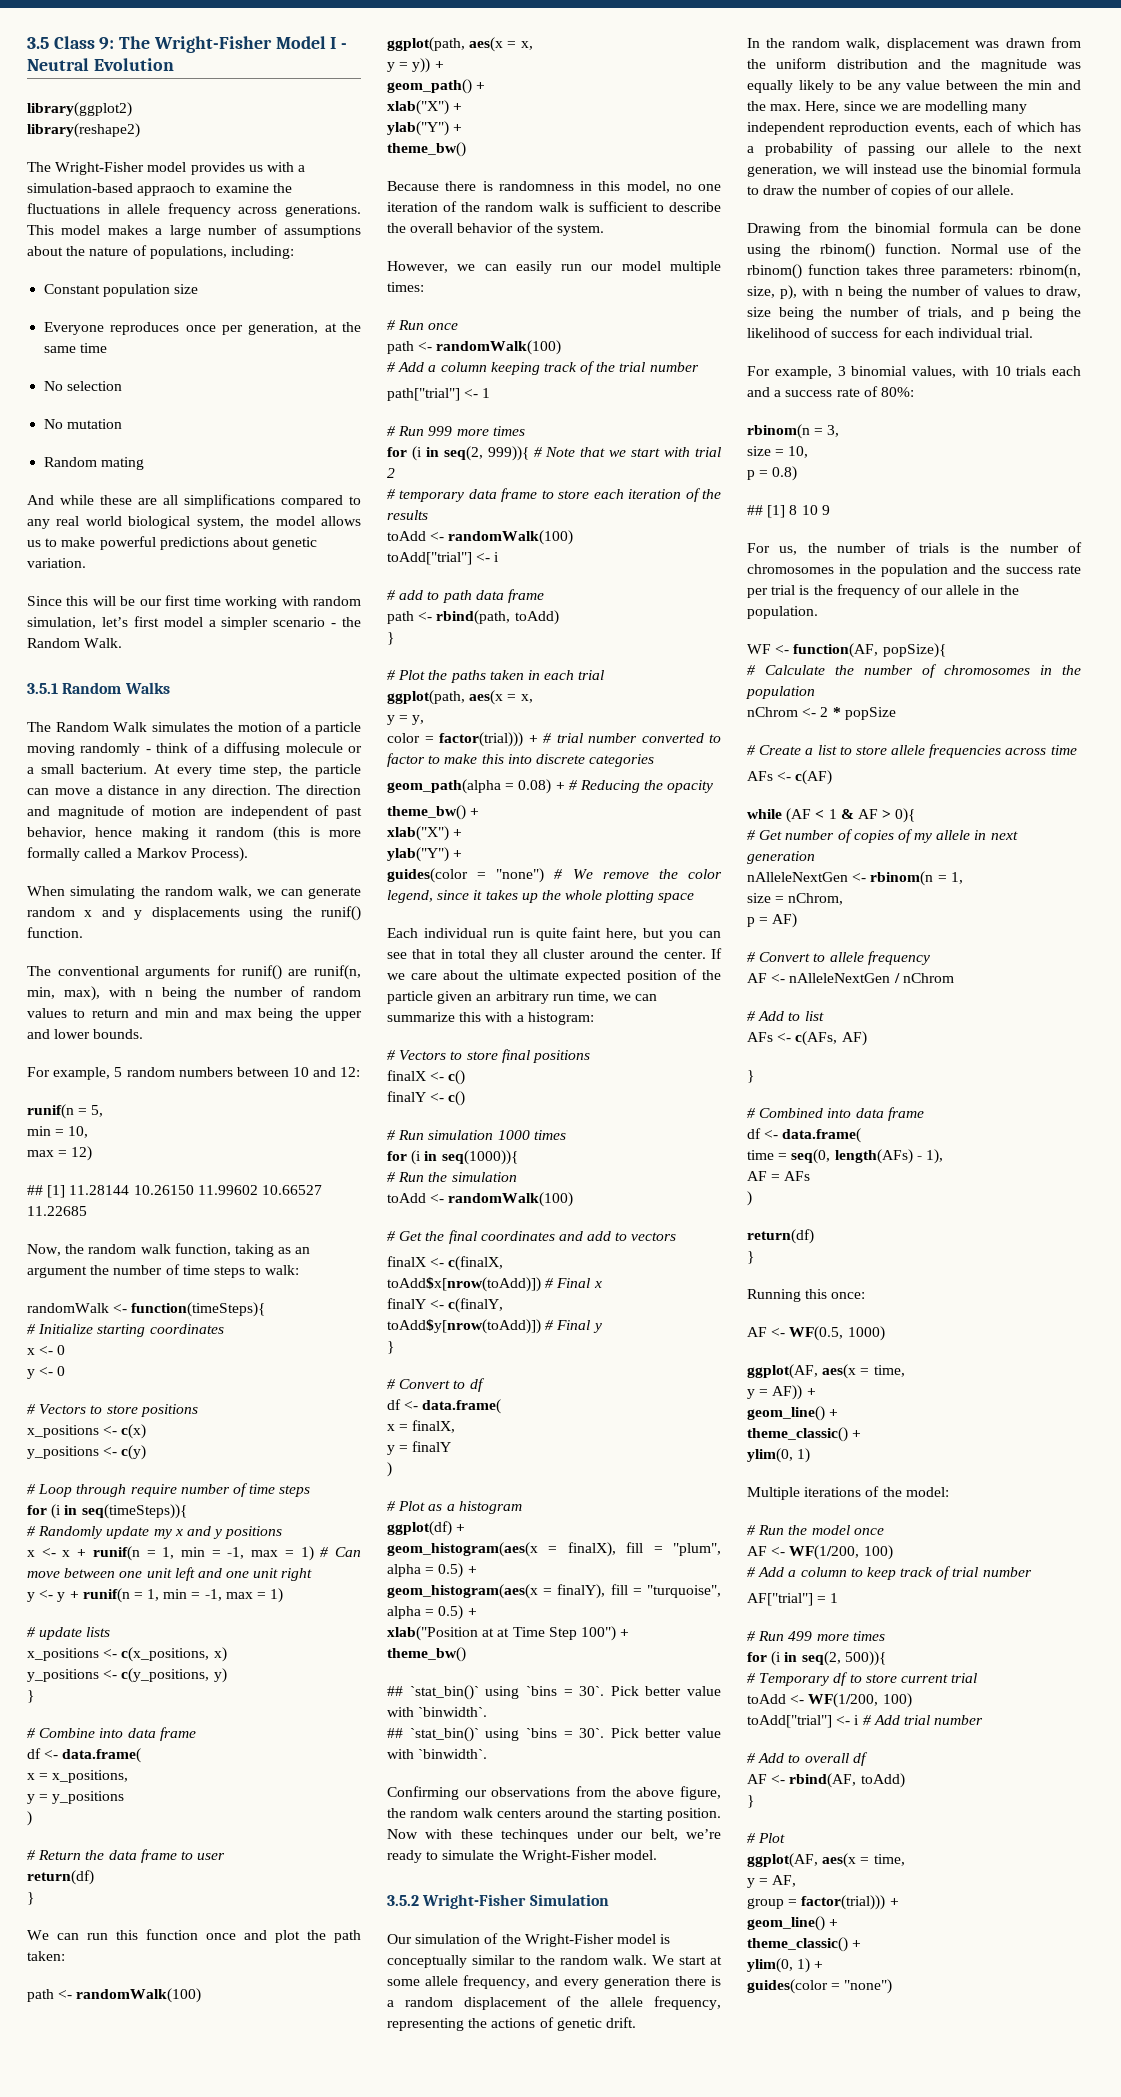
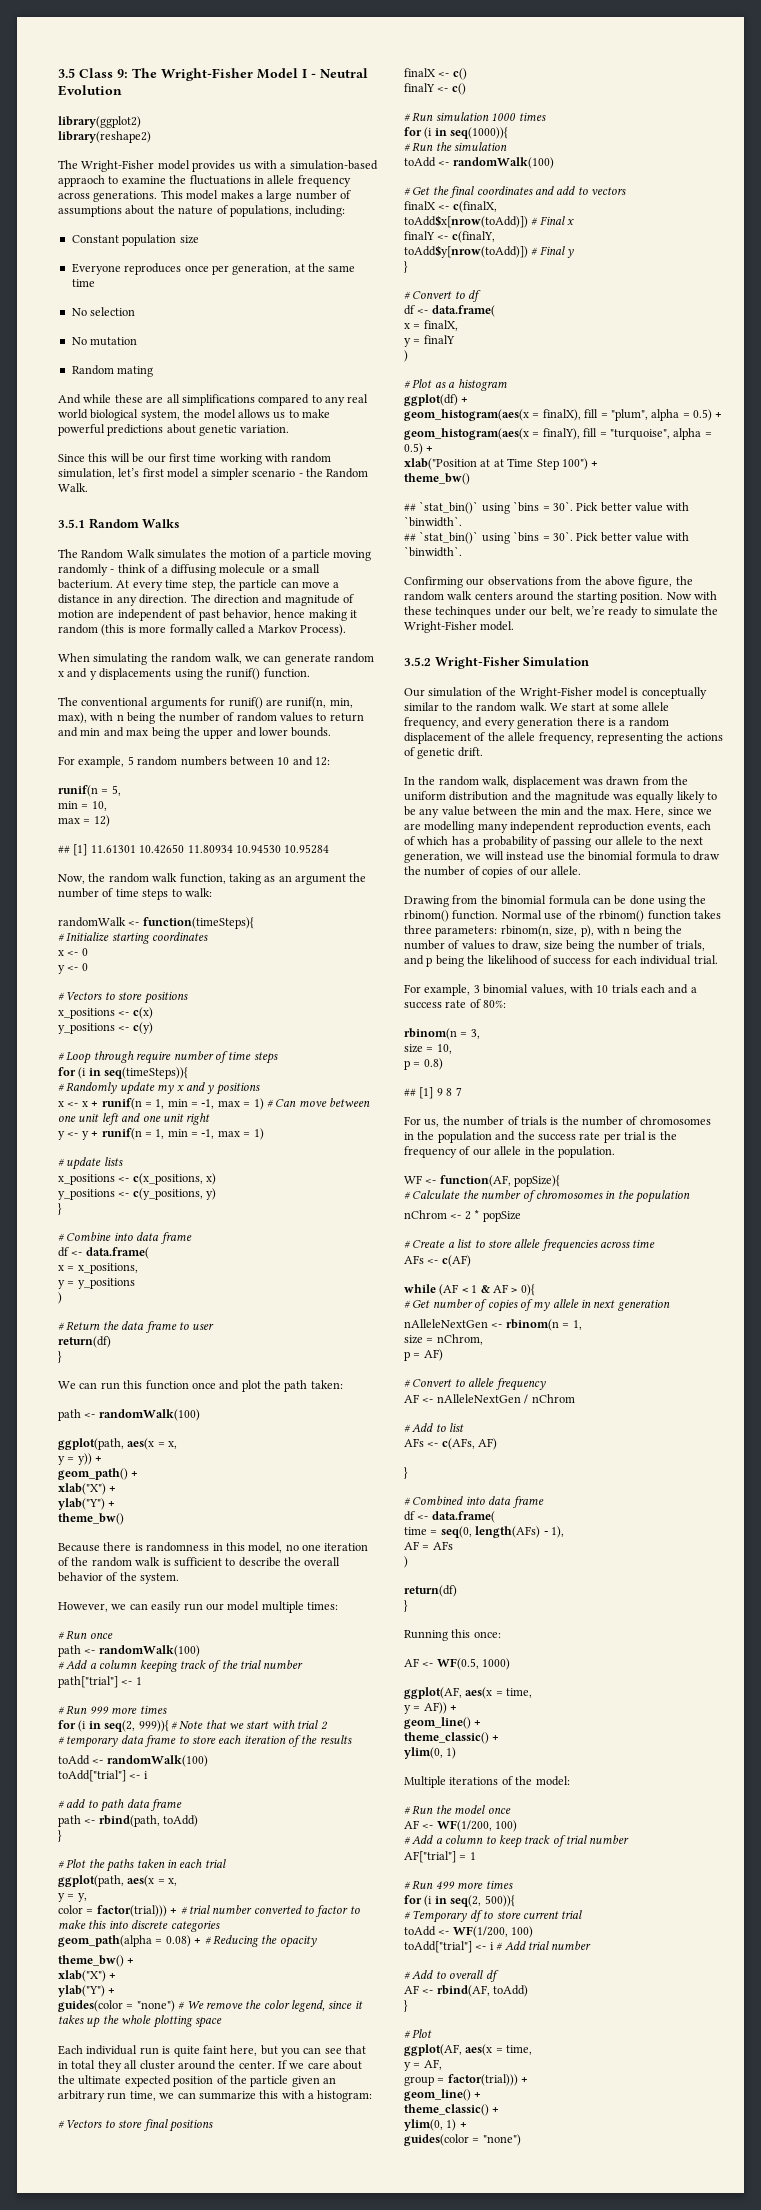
[69,1185,322,1195] [27,1206,87,1216] 11.28144 10.26150 11.99602 10.66527 11.22685 -> [90,844,330,854] 11.61301 10.42650 11.80934 10.94530 10.95284
[789,505,830,515] 8 10 9 -> [436,1087,462,1096] 9 8 7

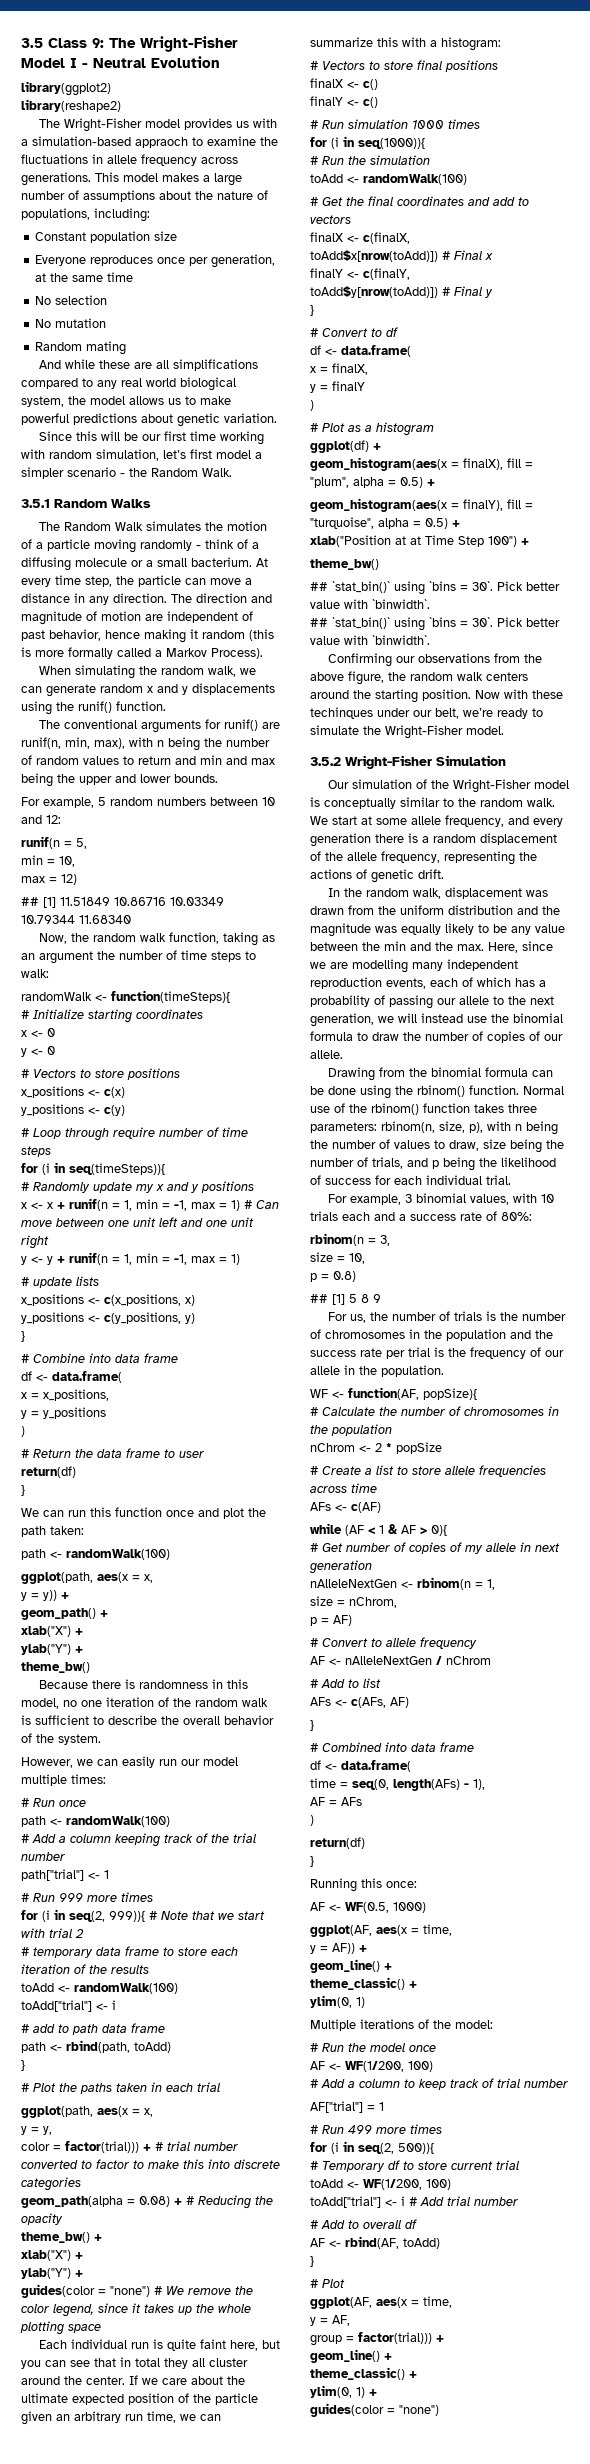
[90,844,330,854] 11.61301 10.42650 11.80934 10.94530 10.95284 -> [60,897,224,906] [21,915,131,924] 11.51849 10.86716 10.03349 10.79344 11.68340
(434, 1093) none -> [349,1294,369,1303] 5 8
[446,1087,462,1096] 8 7 -> (381, 1298) none

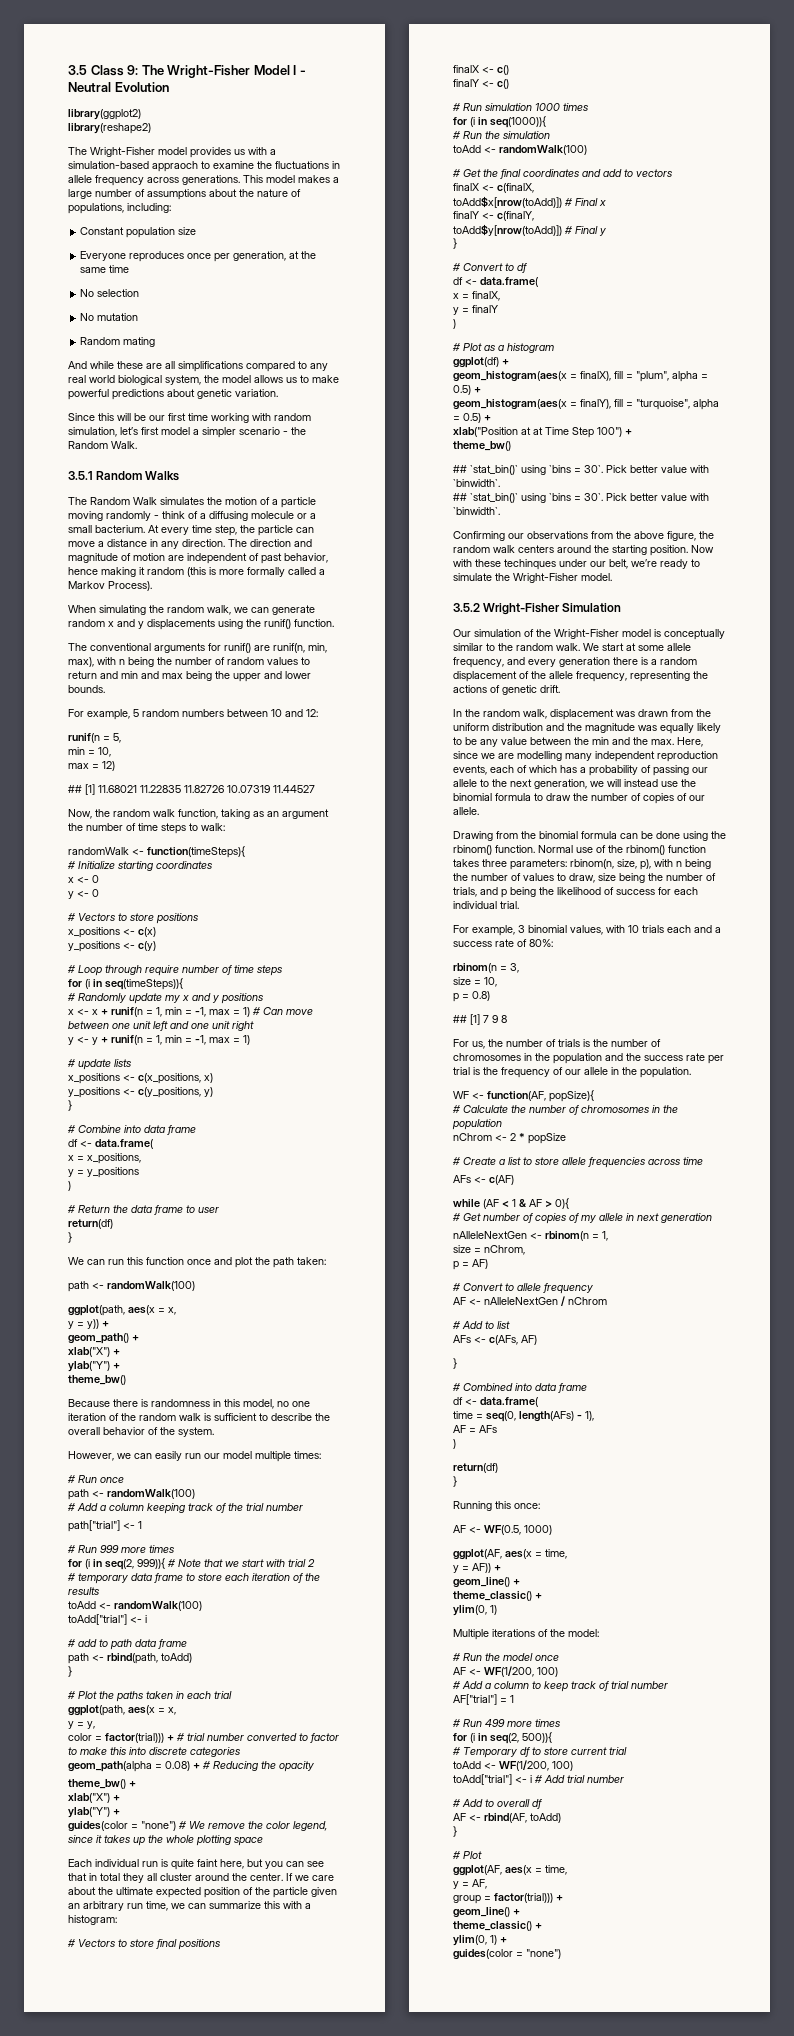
[60,897,224,906] [21,915,131,924] 11.51849 10.86716 10.03349 10.79344 11.68340 -> [98,785,315,793] 11.68021 11.22835 11.82726 10.07319 11.44527
[349,1294,357,1303] 5 -> [483,1015,498,1023] 7 9
[373,1294,381,1303] 9 -> (507, 1019) none

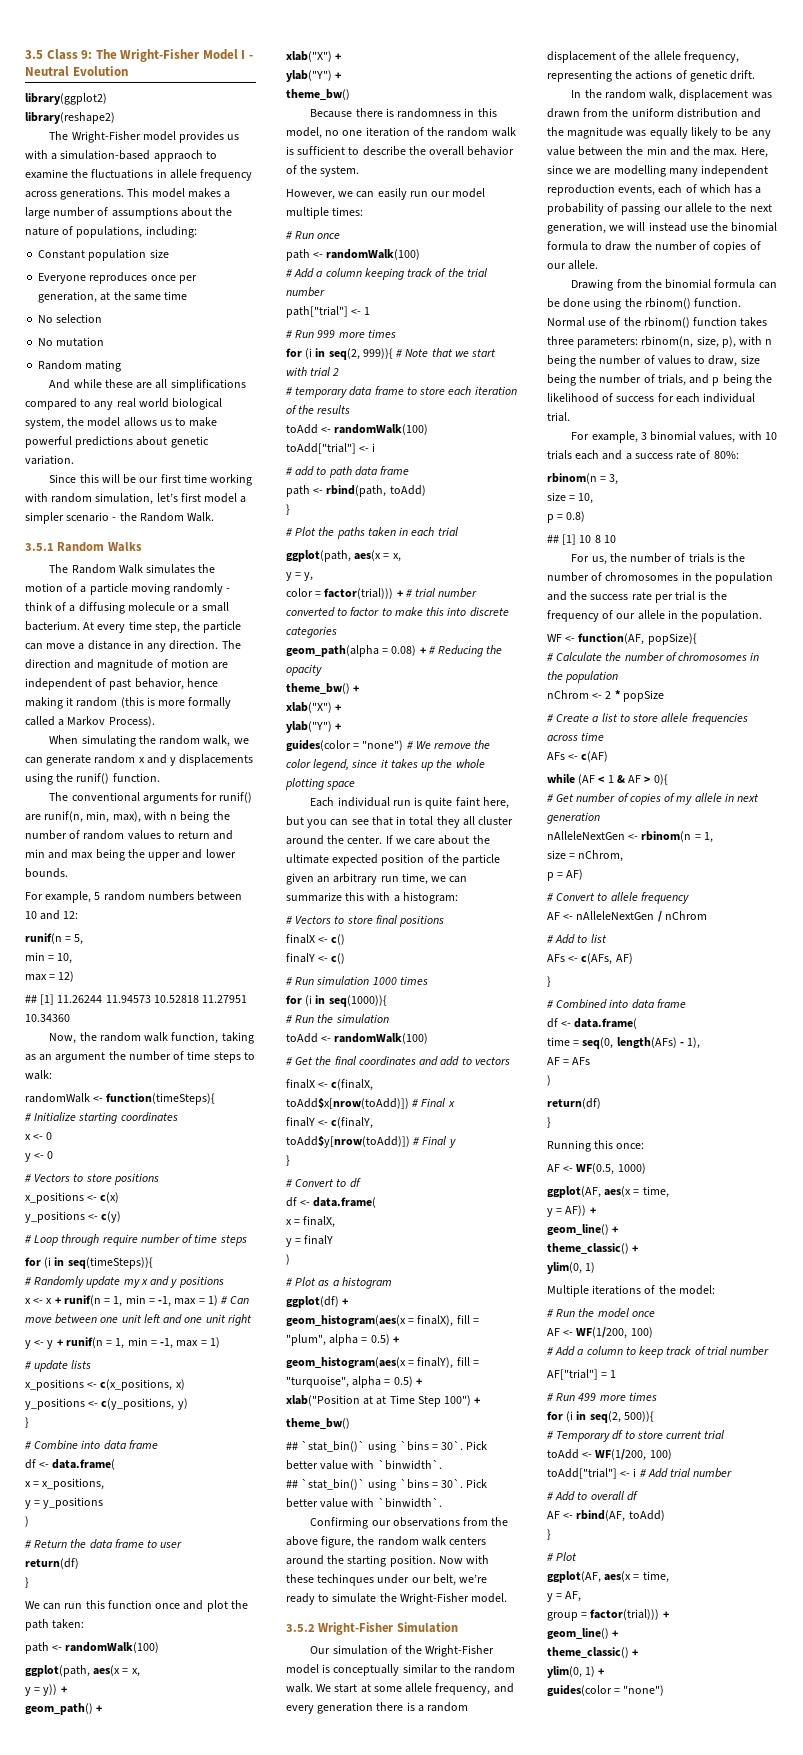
[98,785,315,793] 11.68021 11.22835 11.82726 10.07319 11.44527 -> [57,995,248,1003] [25,1014,70,1022] 11.26244 11.94573 10.52818 11.27951 10.34360
[483,1015,498,1023] 7 9 -> [579,535,592,543] 10
(507, 1019) none -> [603,535,616,543] 10

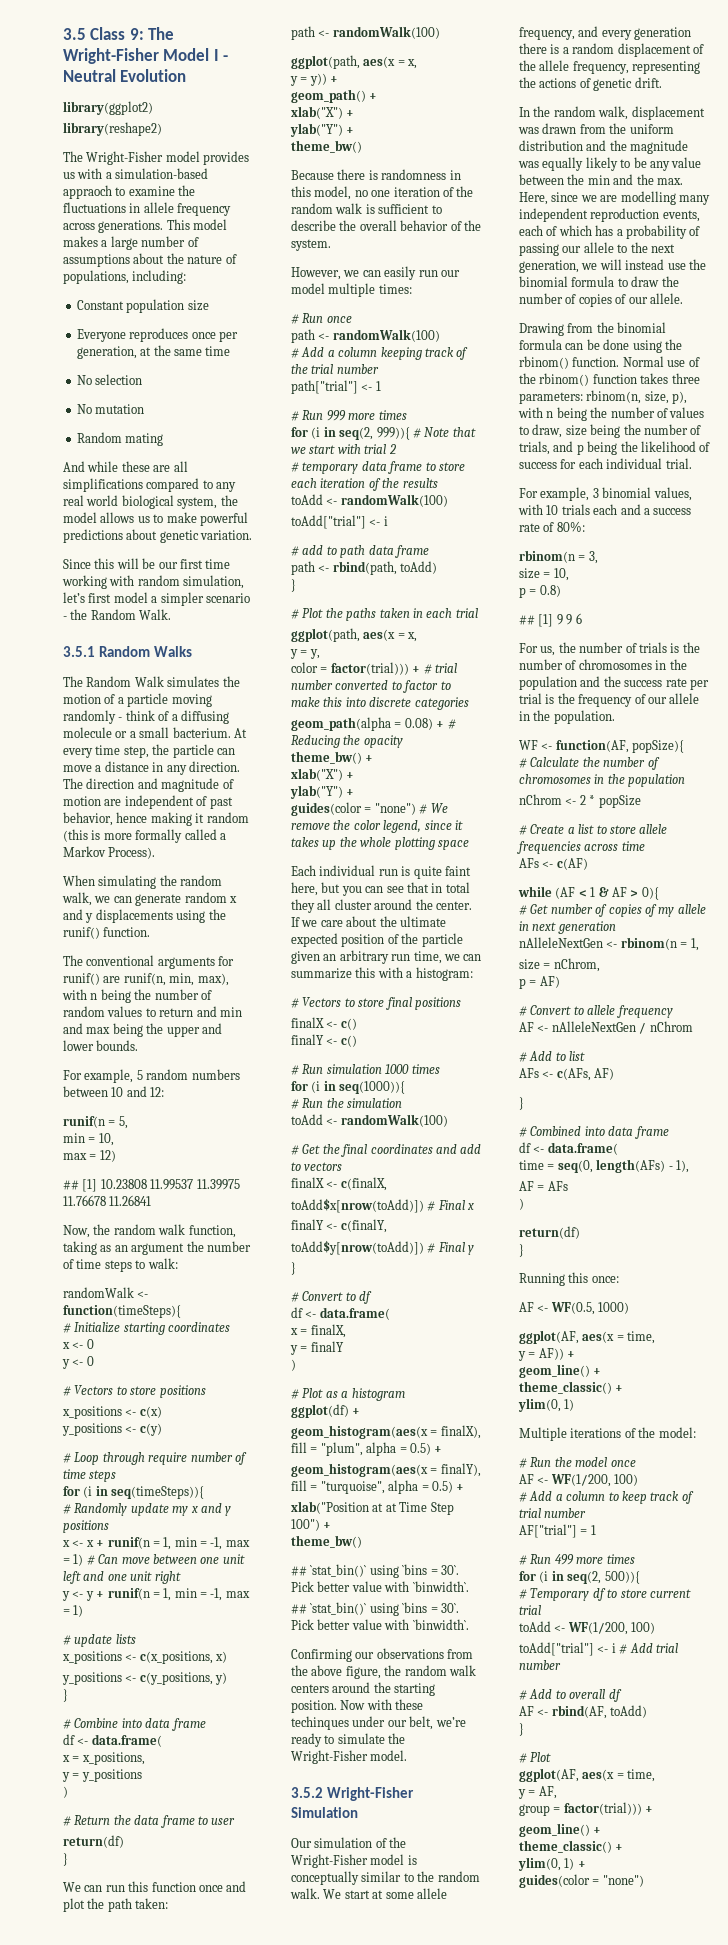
[57,995,248,1003] [25,1014,70,1022] 11.26244 11.94573 10.52818 11.27951 10.34360 -> [100,1179,240,1190] [63,1195,152,1206] 10.23808 11.99537 11.39975 11.76678 11.26841
[579,535,616,543] 10 8 10 -> [556,613,582,625] 9 9 6

